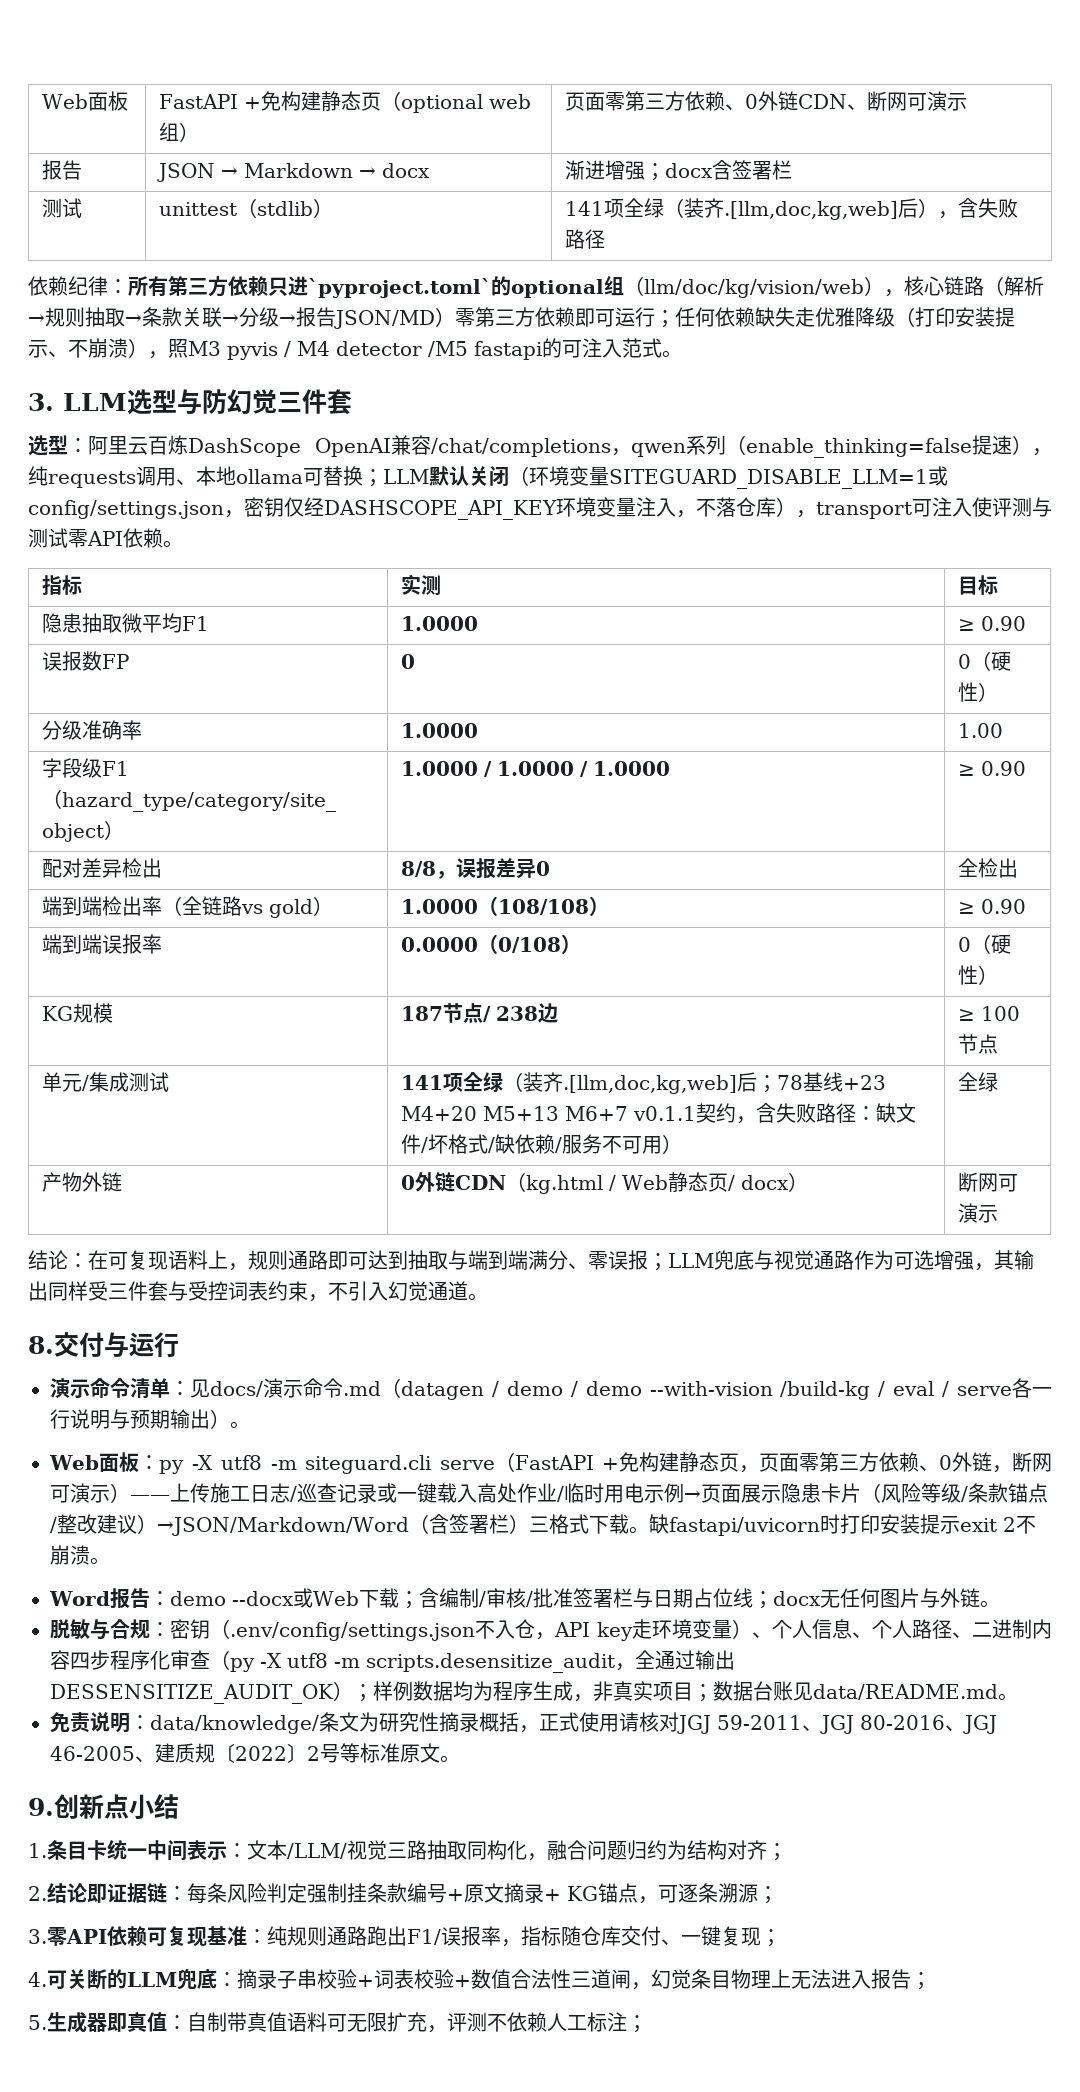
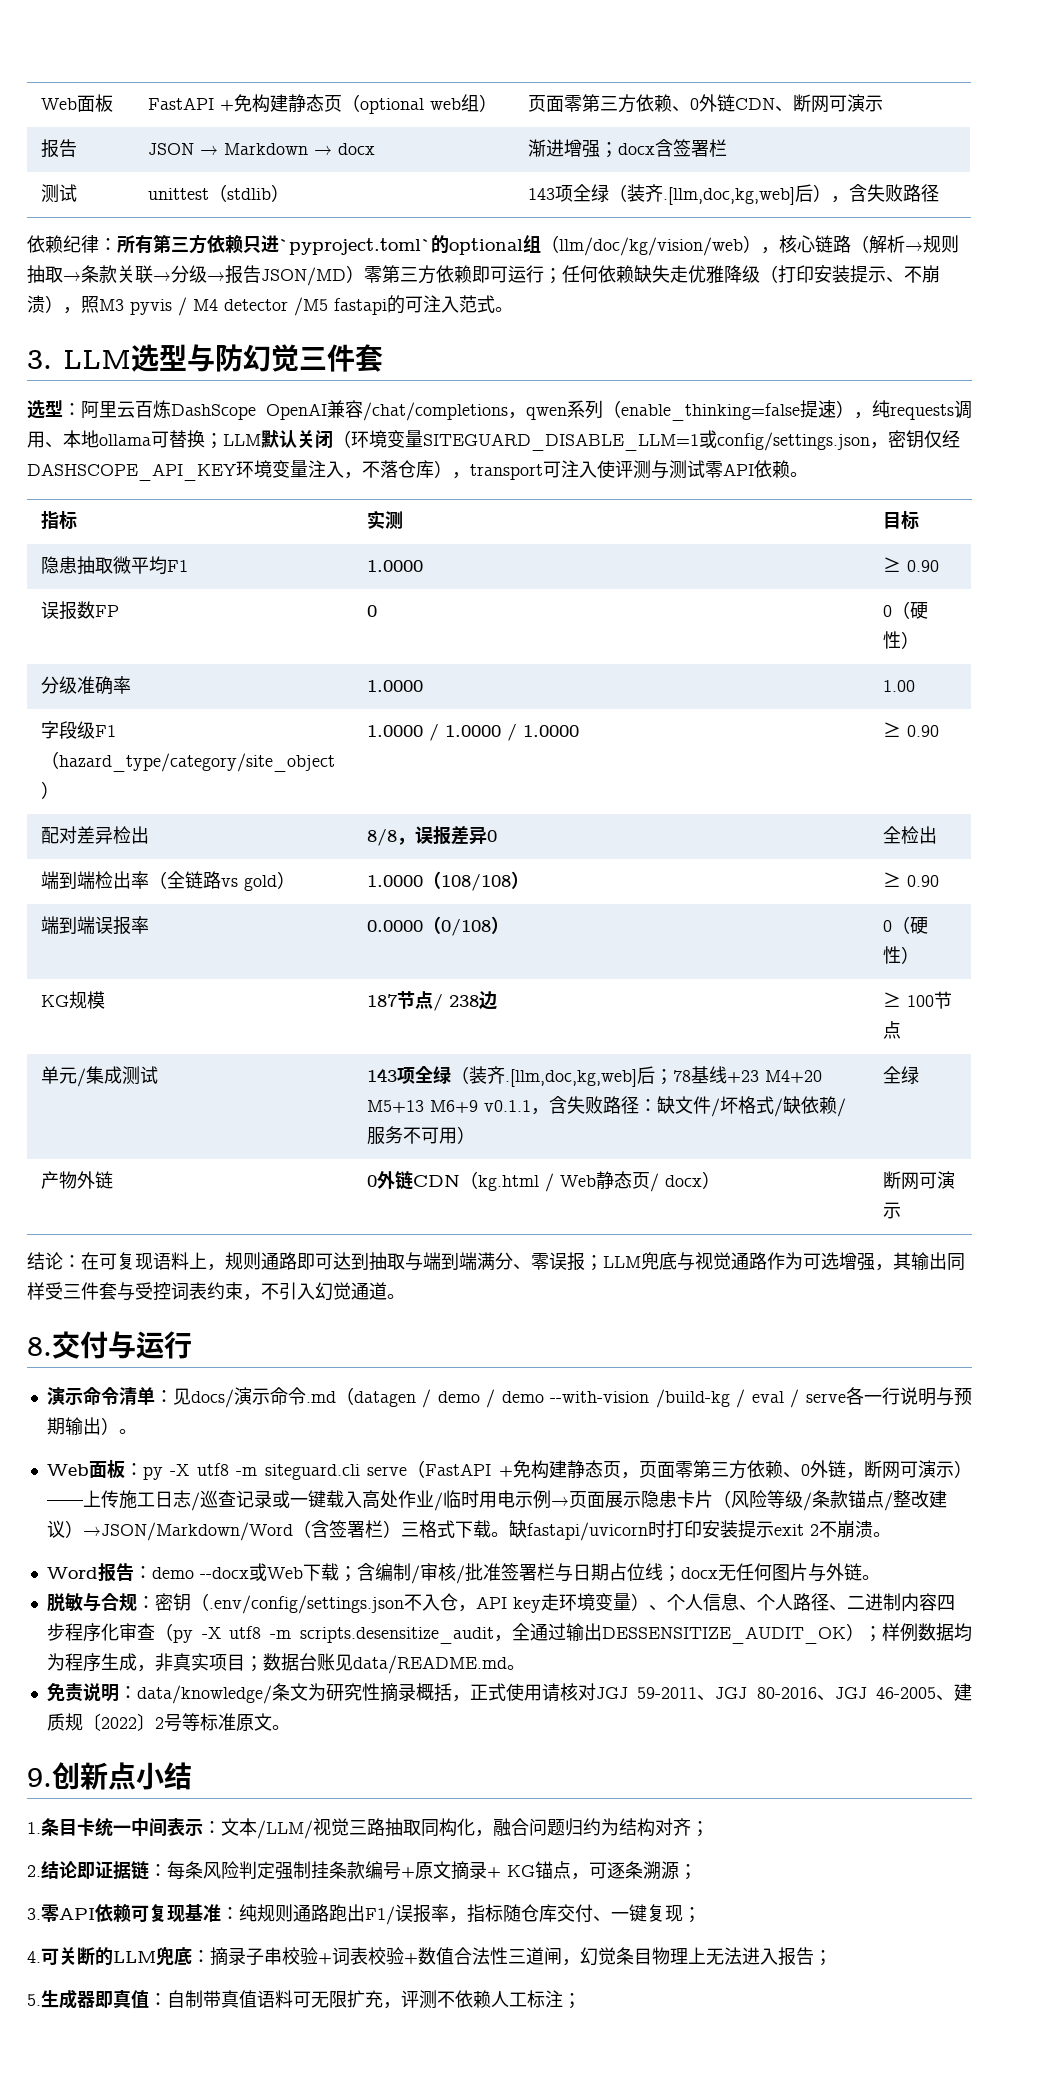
[565,201,605,216] 141 -> [527,188,555,200] 143
[401,1075,444,1090] 141 -> [366,1068,397,1082] 143
[565,1103,737,1123] M6+7 v0.1.1契约 -> [429,1100,531,1113] M6+9 v0.1.1

